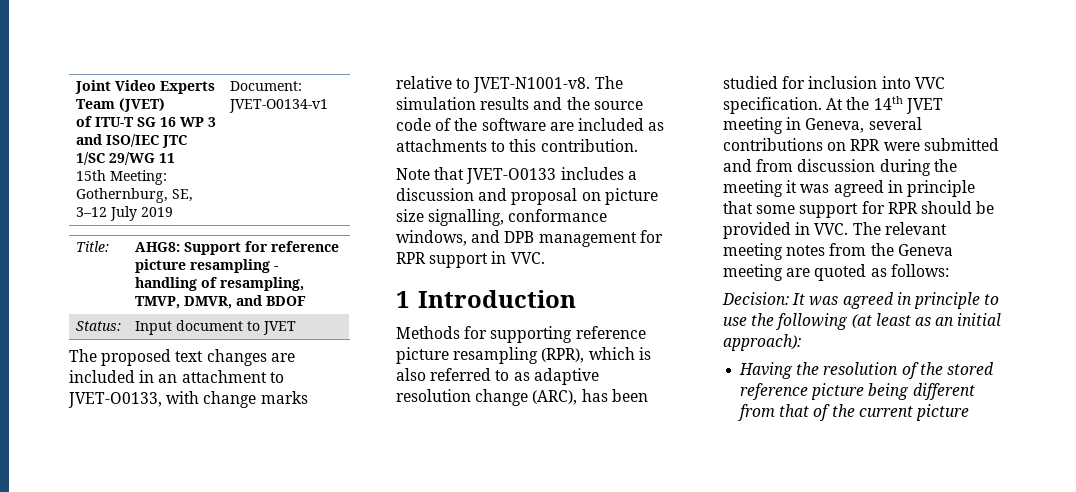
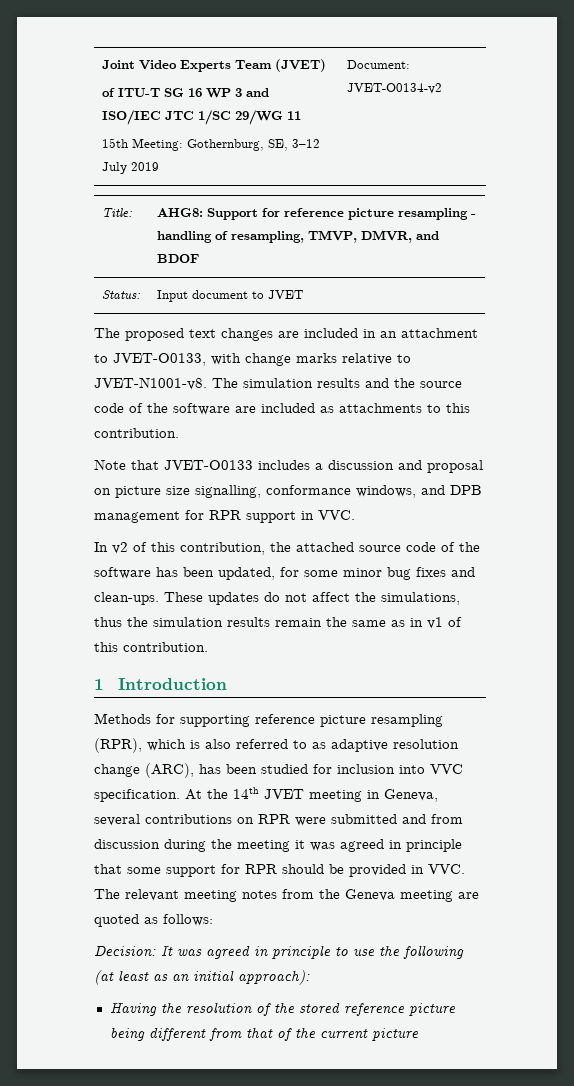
[228,99,328,113] JVET-O0134-v1 -> [347,83,443,94] JVET-O0134-v2
(545, 258) none -> [94,542,480,555] [94,567,475,580] [94,592,460,605] [94,617,462,629] [94,642,208,652] // In v2 of this contribution, the attached source code of the software has been updated, for some minor bug fixes and clean-ups. These updates do not affect the simulations, thus the simulation results remain the same as in v1 of this contribution.

